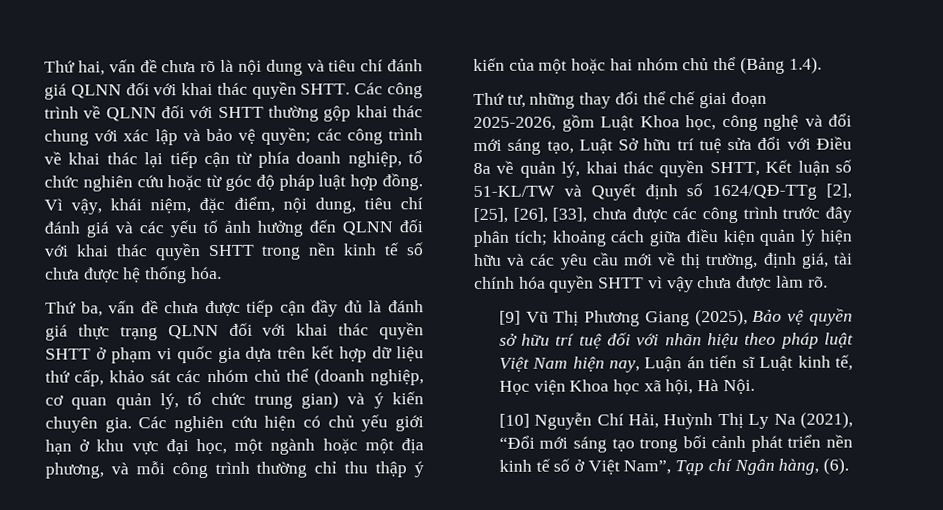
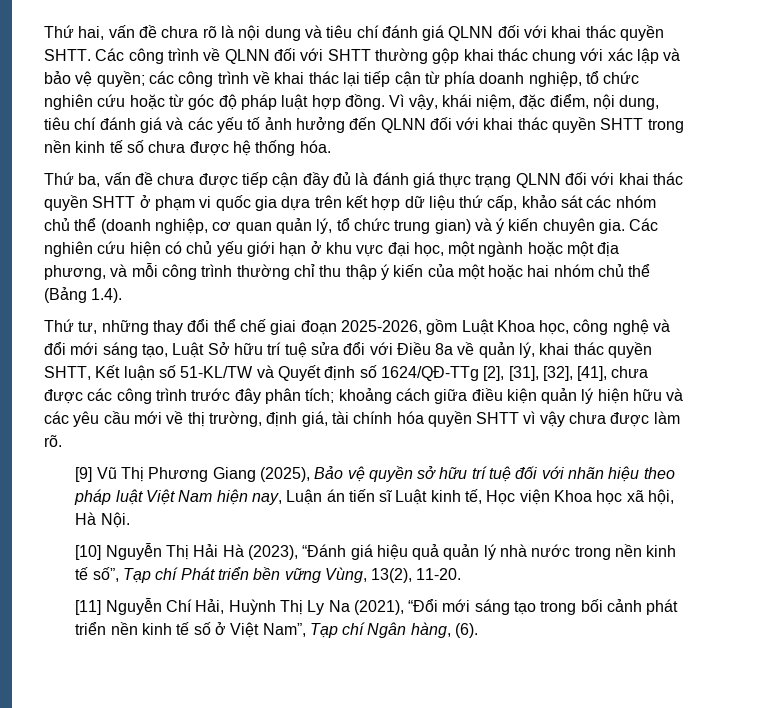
[473,207,588,223] [25], [26], [33], -> [508,366,608,381] [31], [32], [41],
(593, 421) none -> [165,544,677,560] [75,567,462,583] [75,598,162,615] Thị Hải Hà (2023), “Đánh giá hiệu quả quản lý nhà nước trong nền kinh tế số”, Tạp chí Phát triển bền vững Vùng, 13(2), 11-20. // [11] Nguyễn

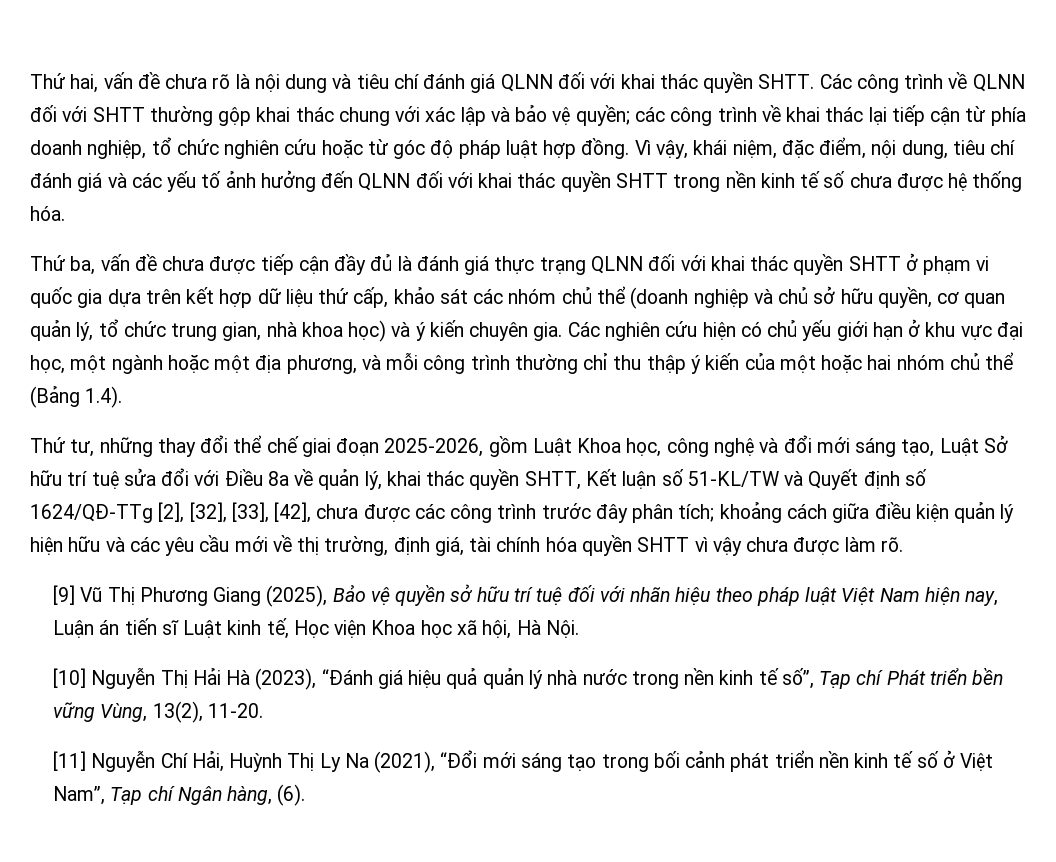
[154,218,208,234] nghiệp, -> [693,286,932,308] nghiệp và chủ sở hữu quyền,
[434,219,471,234] gian) -> [222,320,387,342] gian, nhà khoa học)
[508,366,608,381] [31], [32], [41], -> [189,502,312,523] [32], [33], [42],

